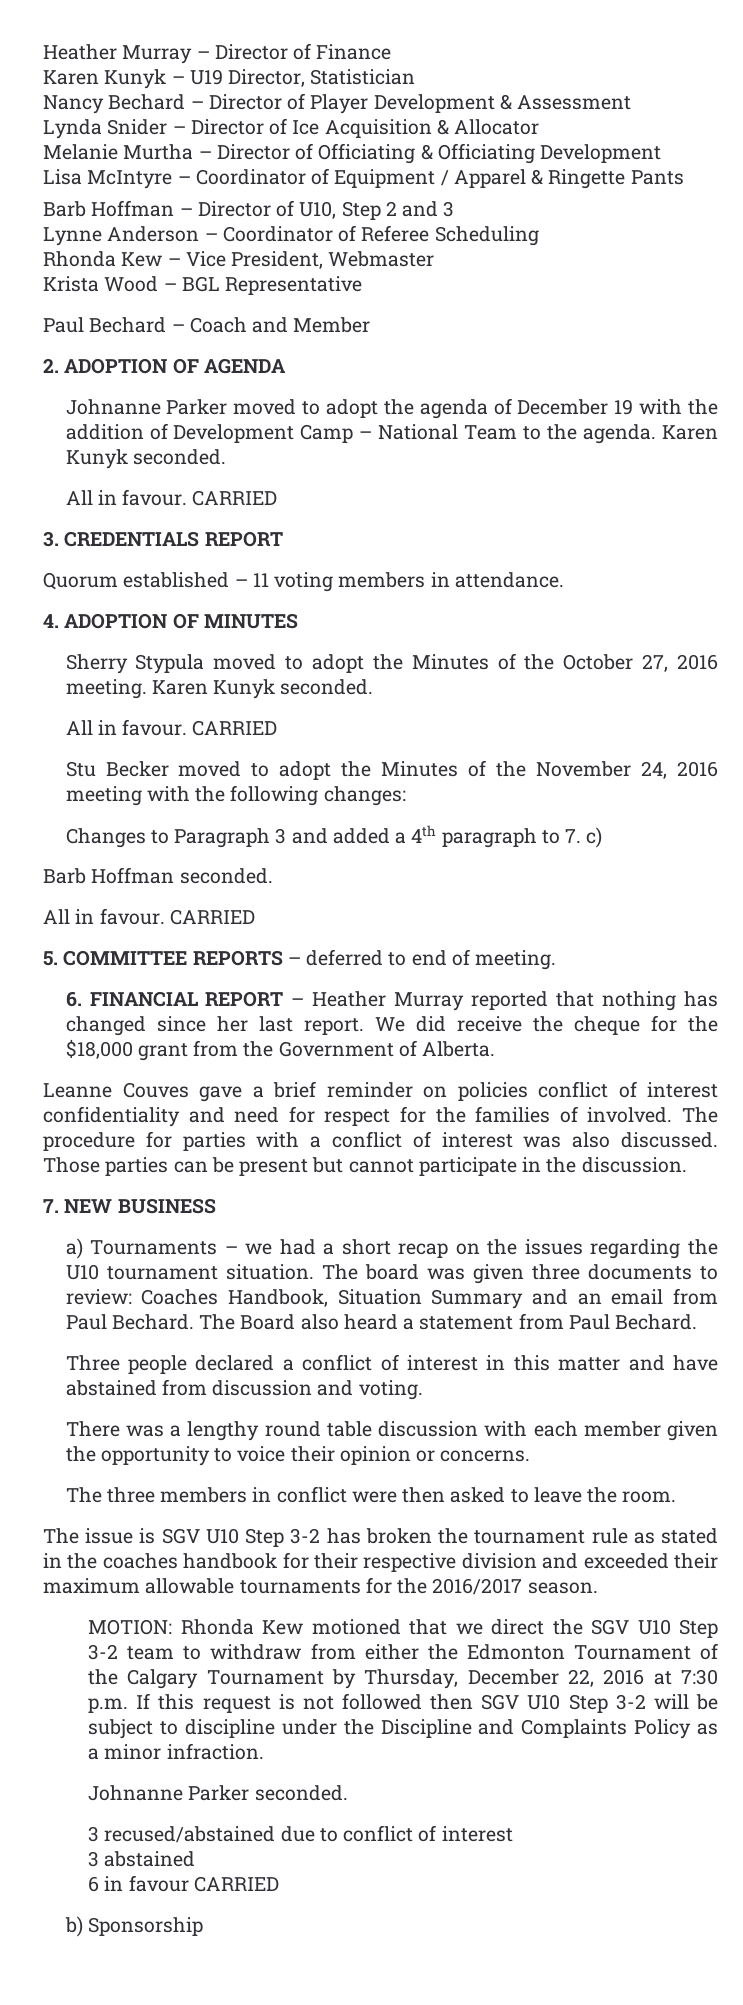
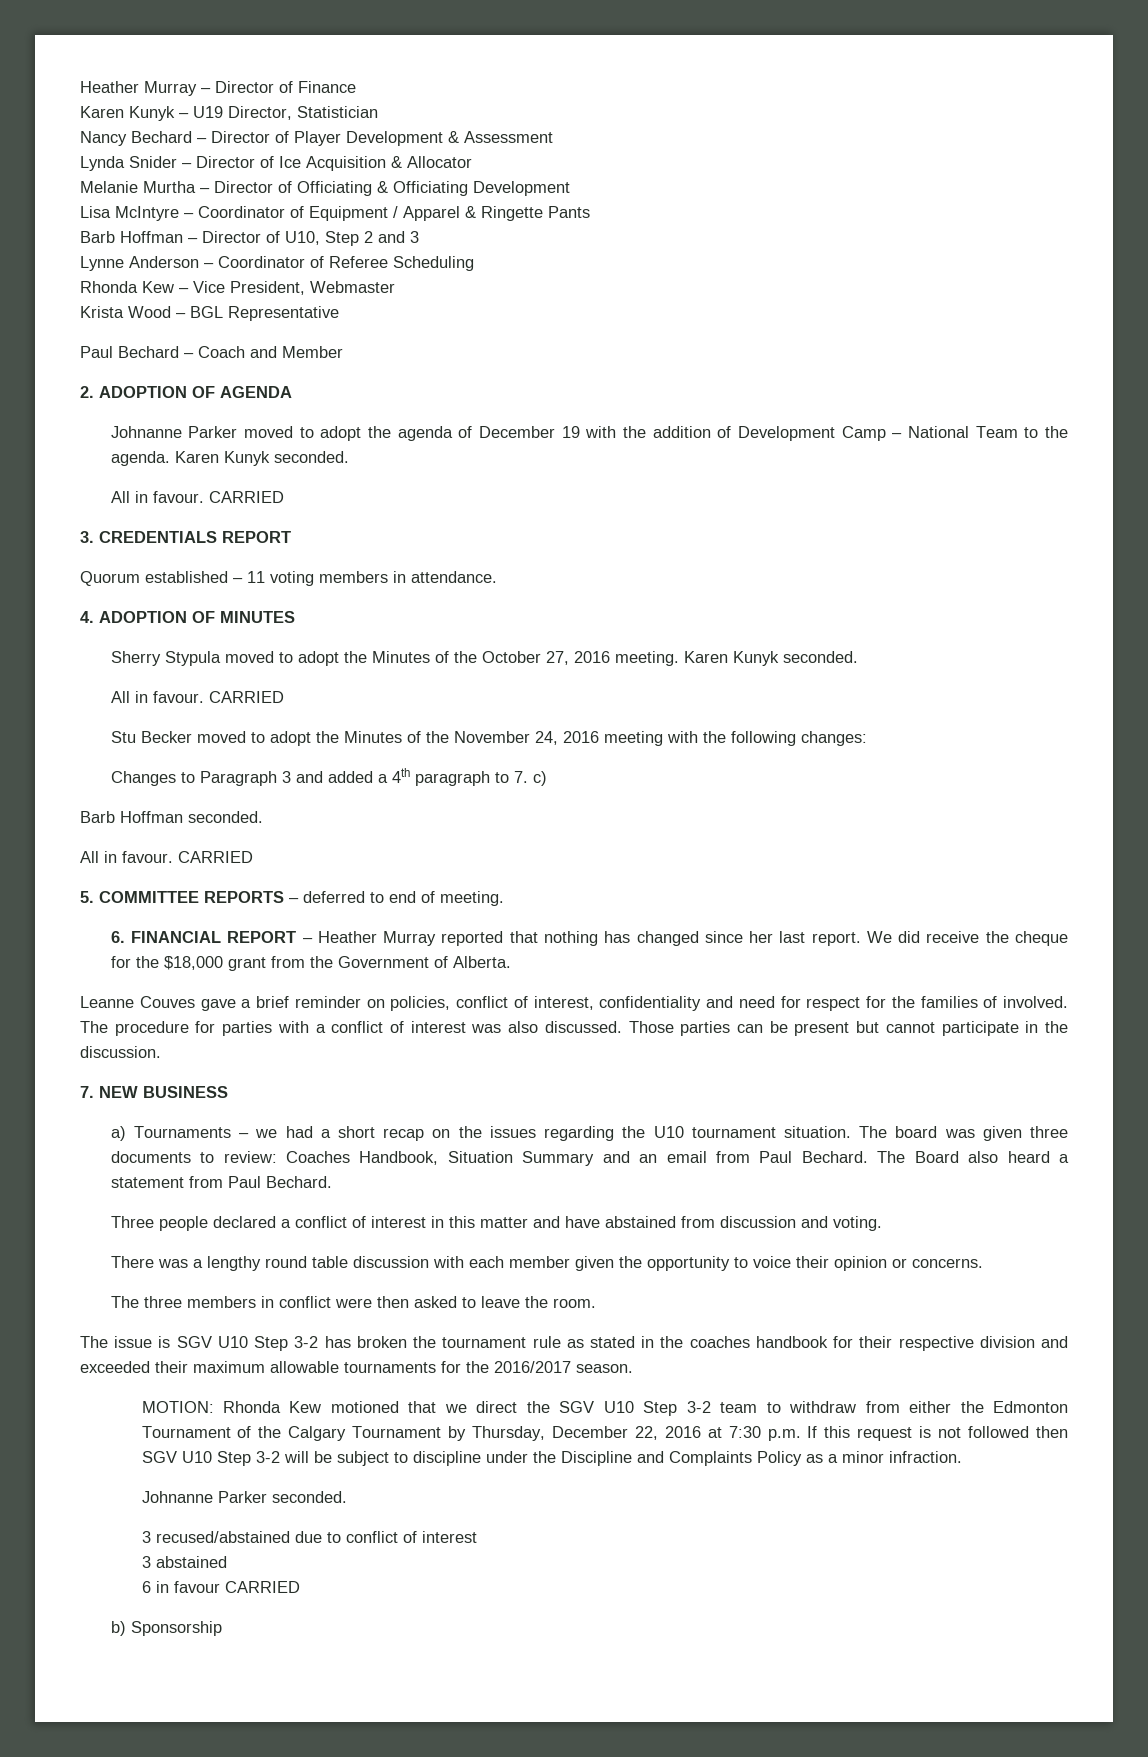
[457,1081,718,1101] policies conflict of interest -> [390,996,594,1011] policies, conflict of interest,

